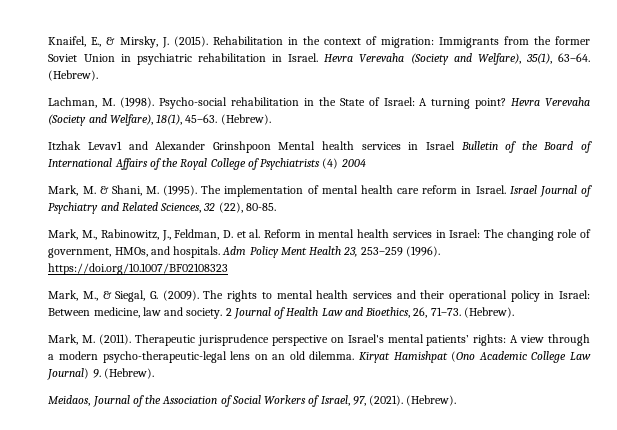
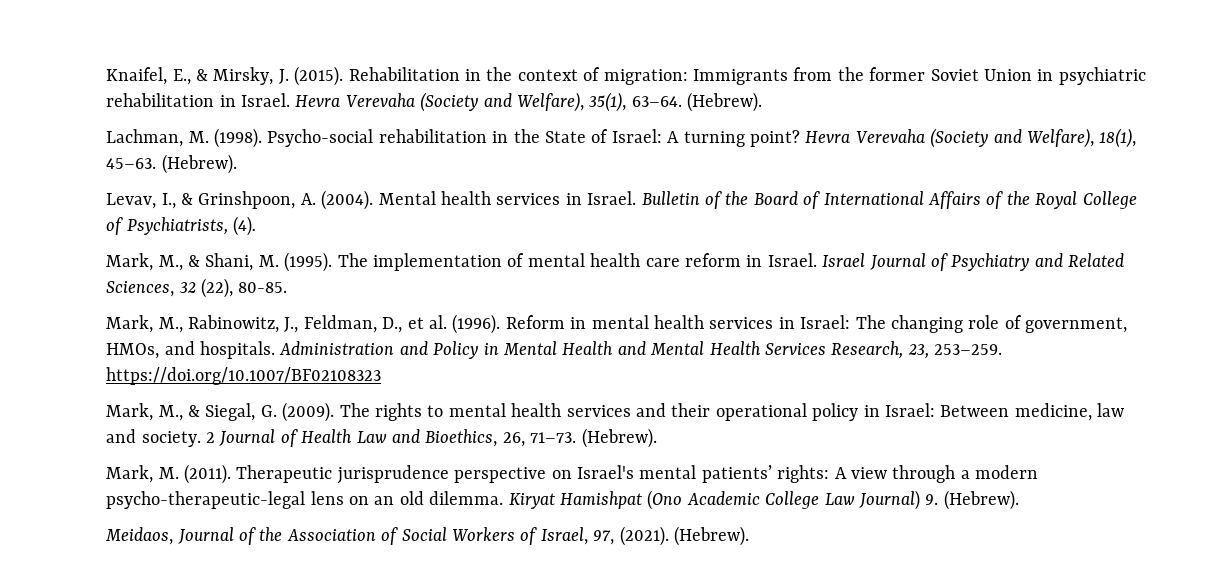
[48,141,271,153] Itzhak Levav1 and Alexander Grinshpoon -> [106,190,374,210] Levav, I., & Grinshpoon, A. (2004).
[425,141,455,150] Israel -> [587,191,637,205] Israel.
[260,158,366,170] [48,185,96,196] Psychiatrists (4) 2004 // Mark, M. -> [126,216,257,236] [106,253,183,271] Psychiatrists, (4). // Mark, M.,
[222,230,233,238] D. -> [382,317,403,333] D.,
(261, 233) none -> [452,314,501,334] (1996).
[222,246,440,258] Adm Policy Ment Health 23, 253–259 (1996). -> [279,341,1003,359] Administration and Policy in Mental Health and Mental Health Services Research, 23, 253–259.

